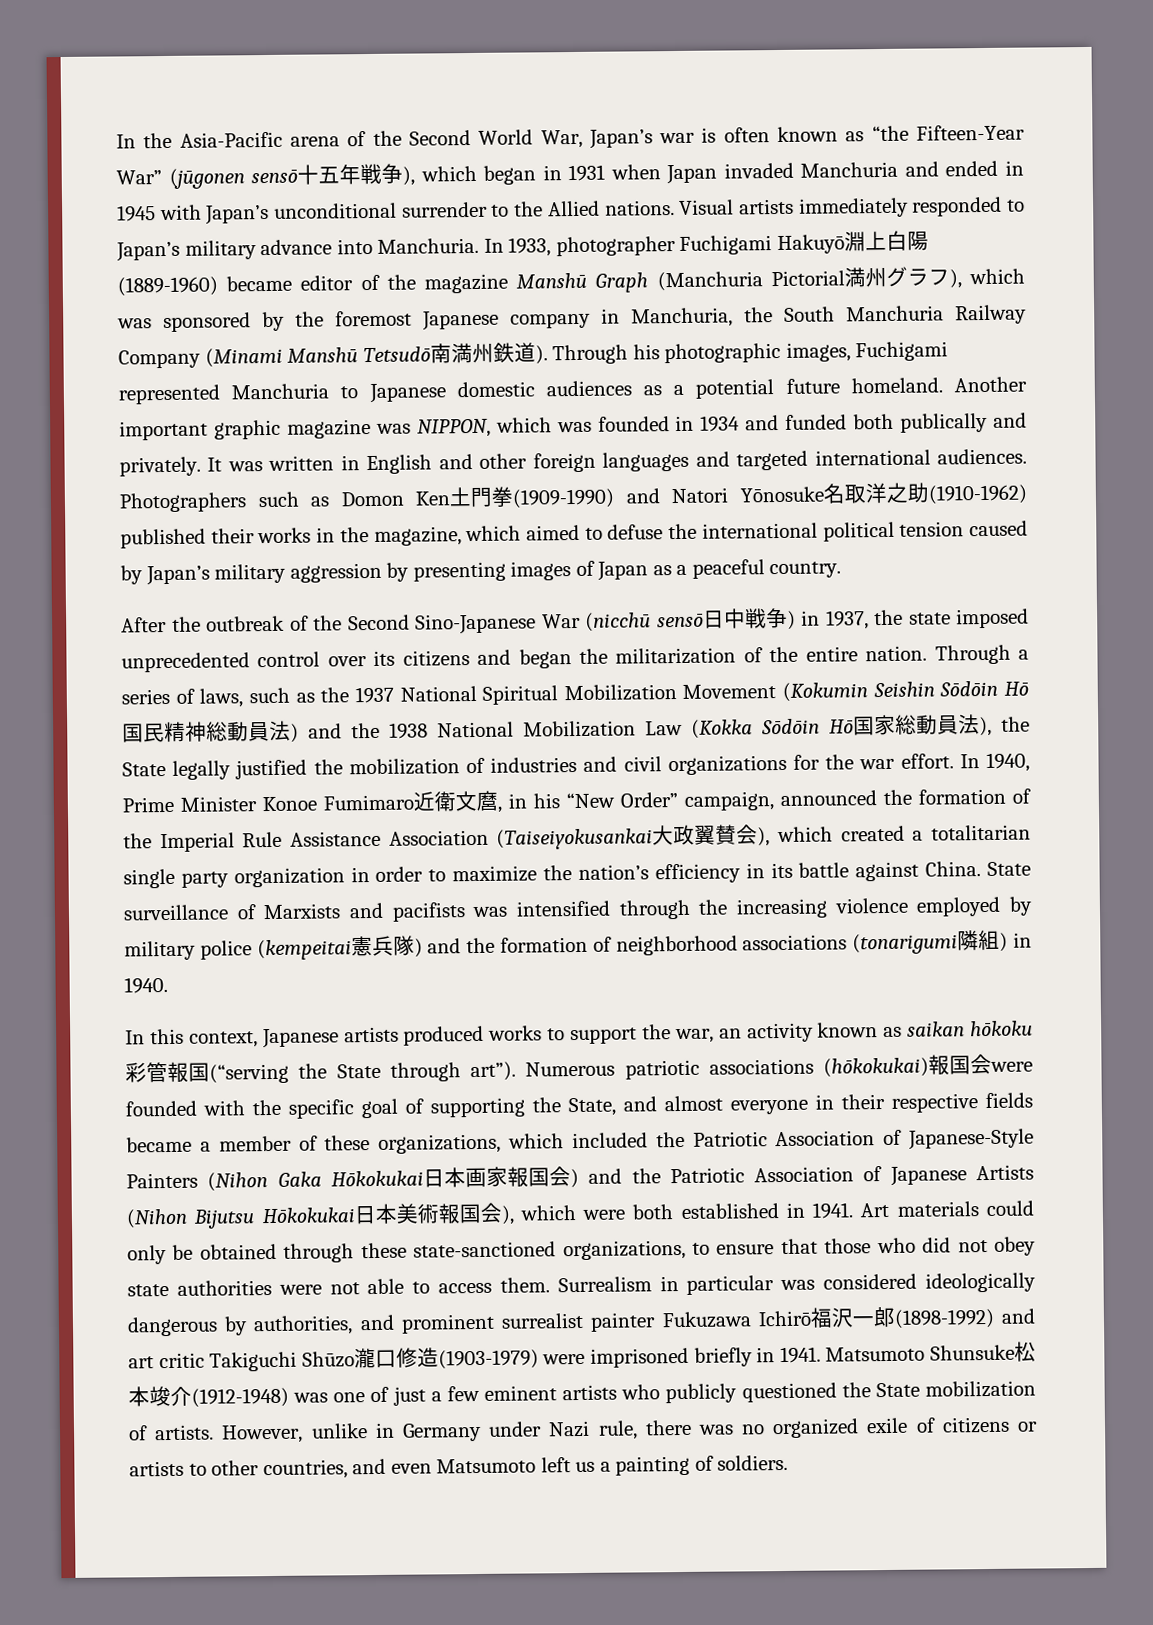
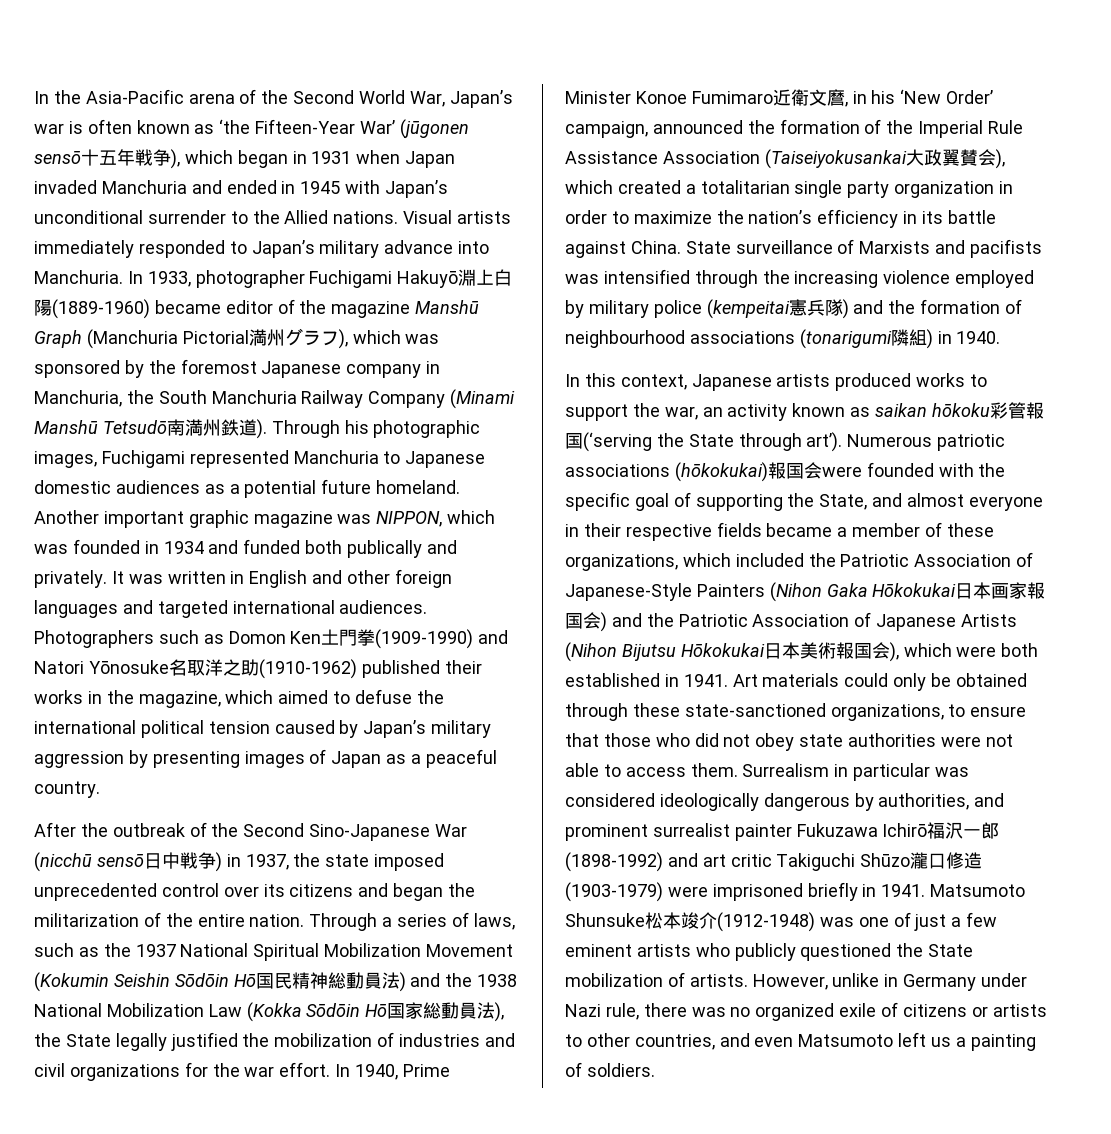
[871,124,1025,142] [116,170,162,185] “the Fifteen-Year War” -> [219,119,396,134] ‘the Fifteen-Year War’
[566,792,678,809] “New Order” -> [900,89,994,104] ‘New Order’
[615,935,738,956] neighborhood -> [565,330,685,348] neighbourhood
[209,1063,289,1084] (“serving -> [583,432,652,452] (‘serving
[470,1061,516,1082] art”). -> [806,432,843,452] art’).

